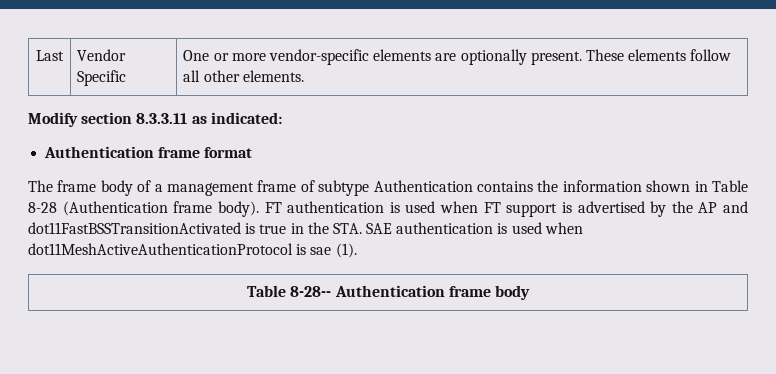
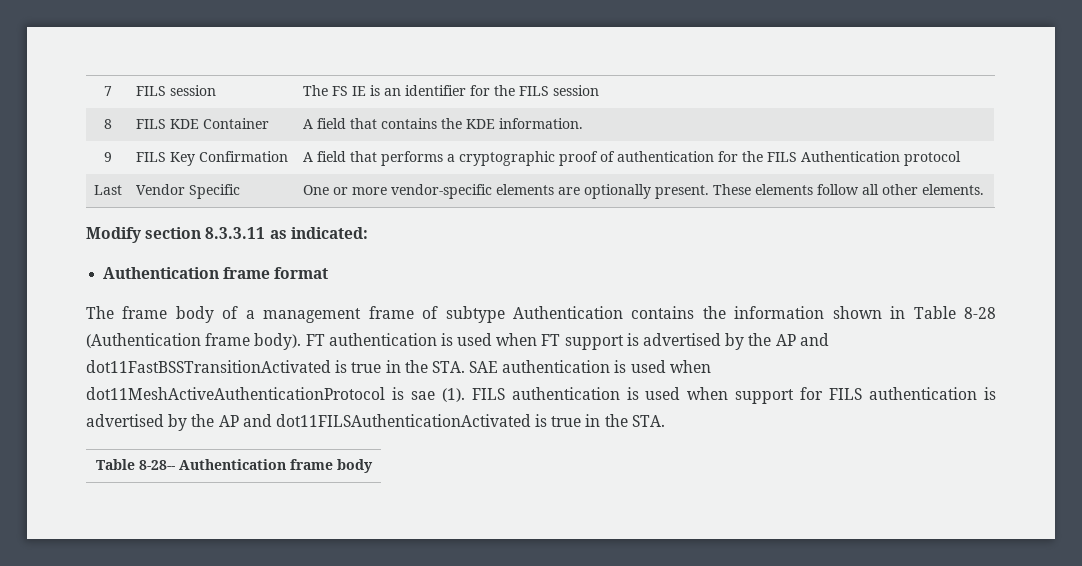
(36, 55) none -> [104,86,112,96] [136,85,217,96] [303,85,600,96] [104,119,112,129] [136,118,270,129] [303,118,584,129] [104,152,112,162] [136,151,289,166] [303,151,962,166] 7 | FILS session | The FS IE is an identifier for the FILS session // 8 | FILS KDE Container | A field that contains the KDE information. // 9 | FILS Key Confirmation | A field that performs a cryptographic proof of authentication for the FILS Authentication protocol //
(357, 250) none -> [471,387,996,404] [86,414,665,431] FILS authentication is used when support for FILS authentication is advertised by the AP and dot11FILSAuthenticationActivated is true in the STA.

